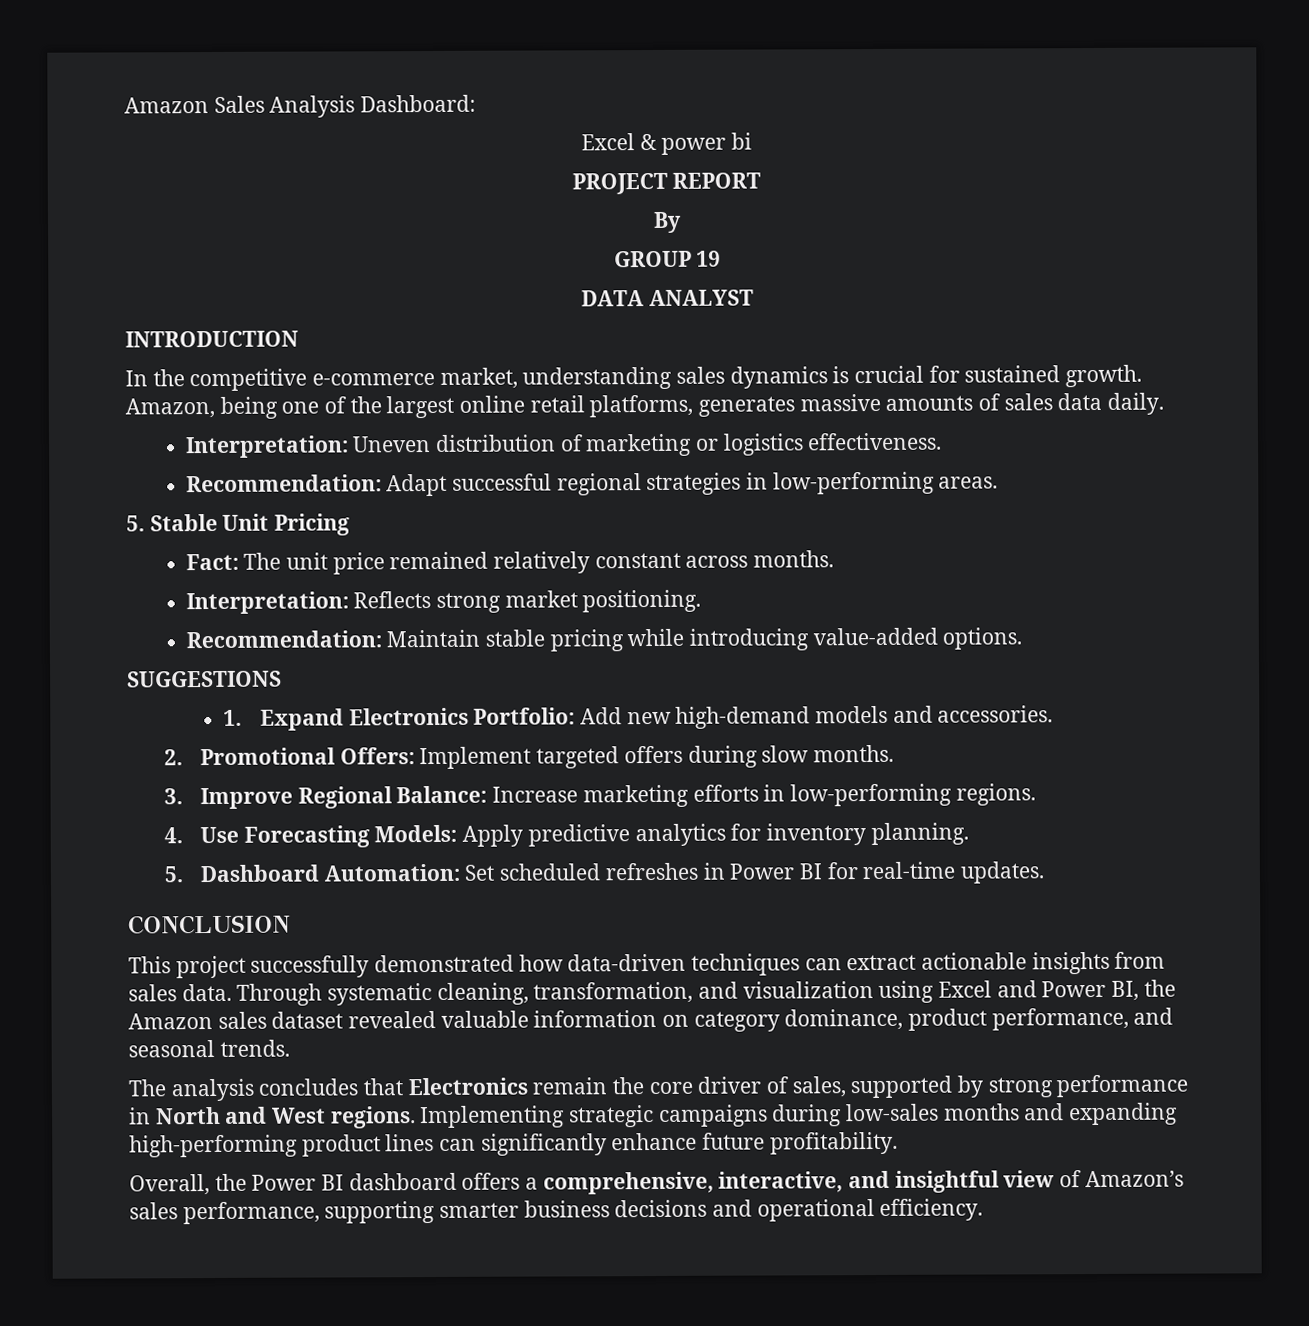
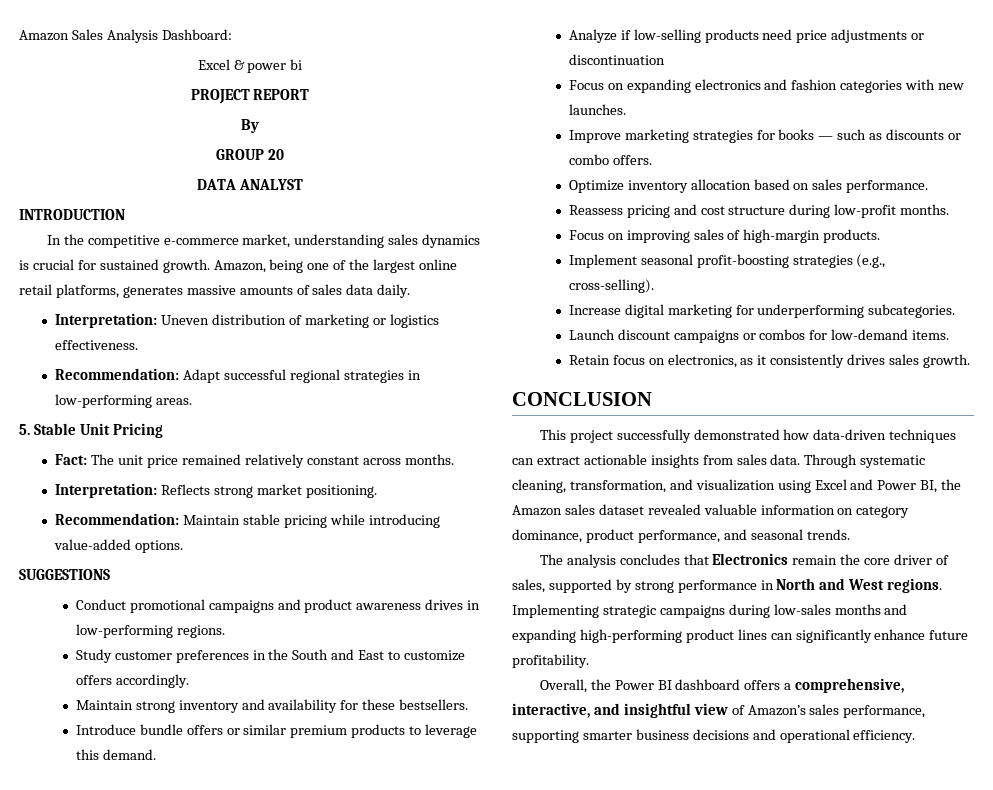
[696,250,722,267] 19 -> [267,149,284,160] 20
[223,705,1054,731] [163,744,894,770] [163,783,1036,810] [163,822,969,848] [163,861,1045,884] 1. Expand Electronics Portfolio: Add new high-demand models and accessories. // 2. Promotional Offers: Implement targeted offers during slow months. // 3. Improve Regional Balance: Increase marketing efforts in low-performing regions. // 4. Use Forecasting Models: Apply predictive analytics for inventory planning. // 5. Dashboard Automation: Set scheduled refreshes in Power BI for real-time updates. -> [75,599,481,613] [75,624,225,638] [75,649,465,663] [75,674,189,688] [75,699,469,713] [75,724,478,738] [75,749,156,760] [568,29,925,43] [568,54,665,65] [568,79,965,93] [568,104,626,115] [568,129,961,143] [568,154,652,165] [568,179,929,193] [568,204,950,218] [568,229,881,243] [568,254,886,268] [568,279,654,293] [568,304,956,318] [568,329,950,343] [568,354,970,368] Conduct promotional campaigns and product awareness drives in low-performing regions. // Study customer preferences in the South and East to customize offers accordingly. // Maintain strong inventory and availability for these bestsellers. // Introduce bundle offers or similar premium products to leverage this demand. // Analyze if low-selling products need price adjustments or discontinuation // Focus on expanding electronics and fashion categories with new launches. // Improve marketing strategies for books — such as discounts or combo offers. // Optimize inventory allocation based on sales performance. // Reassess pricing and cost structure during low-profit months. // Focus on improving sales of high-margin products. // Implement seasonal profit-boosting strategies (e.g., cross-selling). // Increase digital marketing for underperforming subcategories. // Launch discount campaigns or combos for low-demand items. // Retain focus on electronics, as it consistently drives sales growth.

